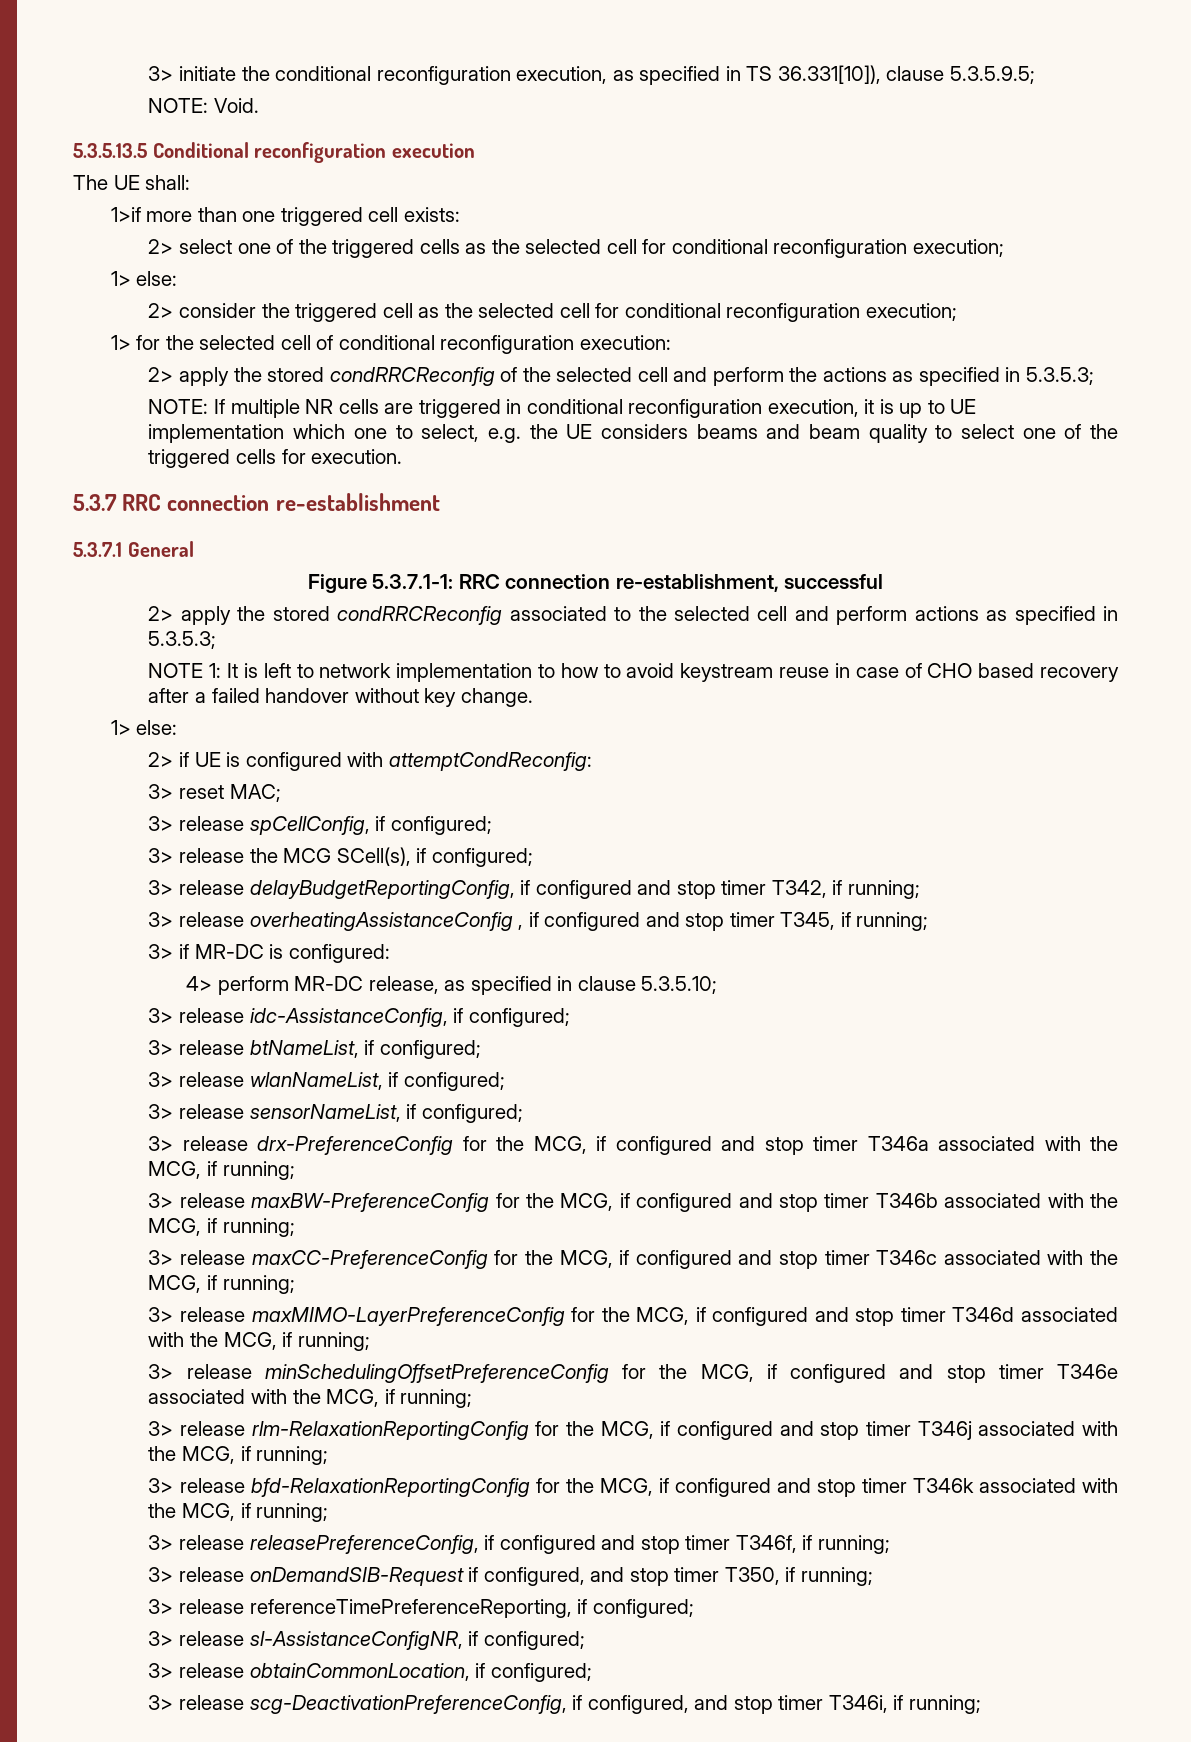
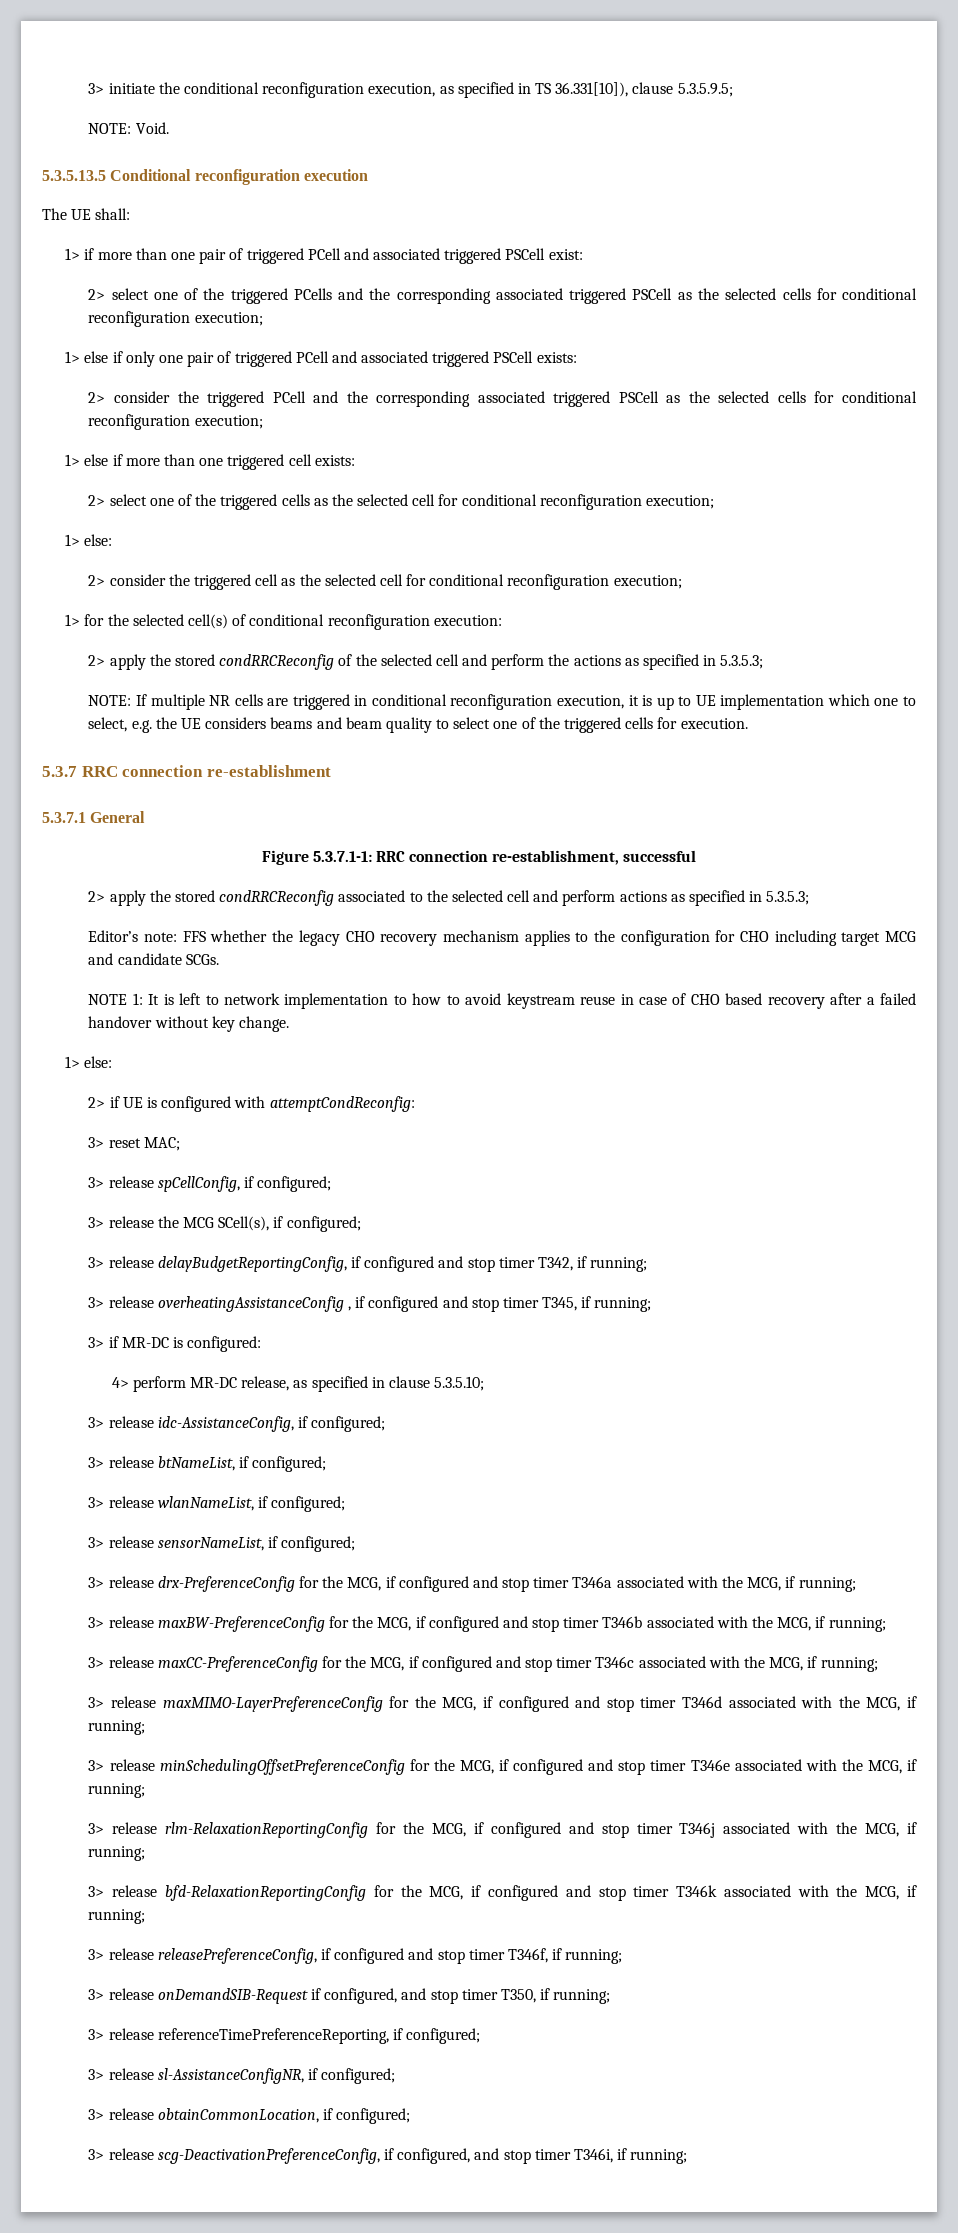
[110,207,141,222] 1>if -> [65,248,583,264] [88,288,917,304] [88,311,263,327] [65,351,577,367] [88,391,917,407] [88,414,263,430] [65,454,123,466] 1> if more than one pair of triggered PCell and associated triggered PSCell exist: // 2> select one of the triggered PCells and the corresponding associated triggered PSCell as the selected cells for conditional reconfiguration execution; // 1> else if only one pair of triggered PCell and associated triggered PSCell exists: // 2> consider the triggered PCell and the corresponding associated triggered PSCell as the selected cells for conditional reconfiguration execution; // 1> else if
[280,335,311,350] cell -> [187,614,228,629] cell(s)
(217, 640) none -> [88,930,917,946] [88,953,219,965] // Editor’s note: FFS whether the legacy CHO recovery mechanism applies to the configuration for CHO including target MCG and candidate SCGs.

